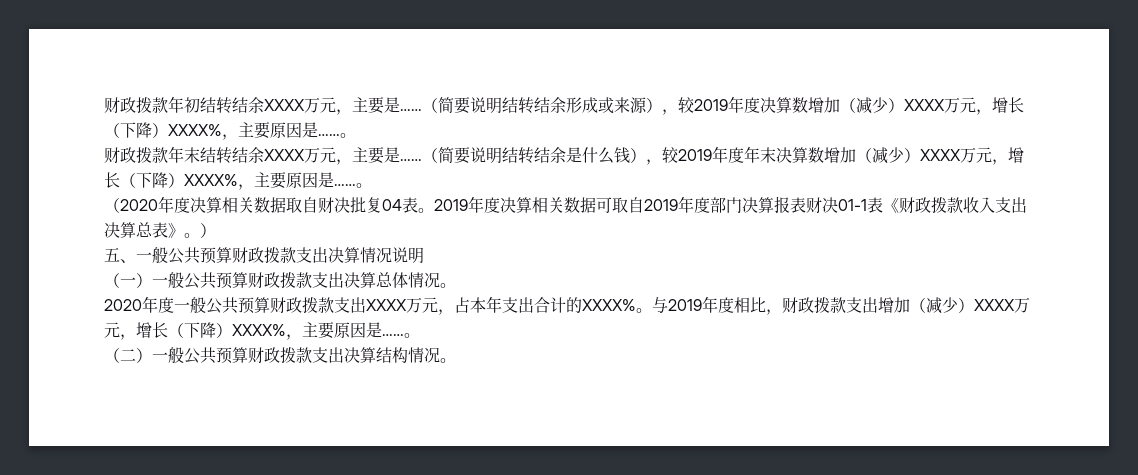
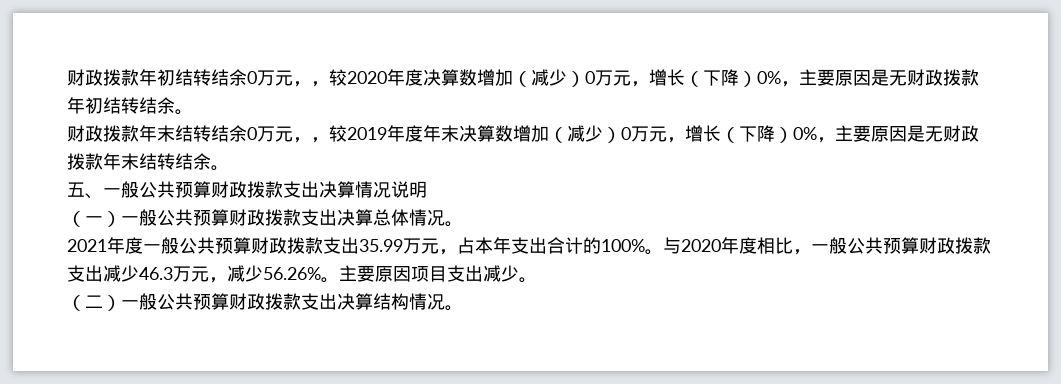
[104,96,728,115] 财政拨款年初结转结余XXXX万元，主要是……（简要说明结转结余形成或来源），较2019 -> [67,69,387,87] 财政拨款年初结转结余0万元，，较2020
[904,97,1024,115] [104,122,340,140] XXXX万元，增长（下降）XXXX%，主要原因是…… -> [585,69,979,87] [67,97,175,114] 0万元，增长（下降）0%，主要原因是无财政拨款年初结转结余
[264,147,646,165] XXXX万元，主要是……（简要说明结转结余是什么钱） -> [247,126,311,143] 0万元，
[920,147,1024,165] [104,172,372,190] [104,196,1027,213] [104,222,216,238] XXXX万元，增长（下降）XXXX%，主要原因是……。 // （2020年度决算相关数据取自财决批复04表。2019年度决算相关数据可取自2019年度部门决算报表财决01-1表《财政拨款收入支出决算总表》。） -> [621,125,979,143] [67,153,229,171] 0万元，增长（下降）0%，主要原因是无财政拨款年末结转结余。
[104,299,142,311] 2020 -> [67,239,107,252] 2021
[366,299,407,311] XXXX -> [359,239,403,252] 35.99
[582,296,1030,315] [104,322,404,340] XXXX%。与2019年度相比，财政拨款支出增加（减少）XXXX万元，增长（下降）XXXX%，主要原因是…… -> [601,237,991,255] [67,265,519,283] 100%。与2020年度相比，一般公共预算财政拨款支出减少46.3万元，减少56.26%。主要原因项目支出减少

